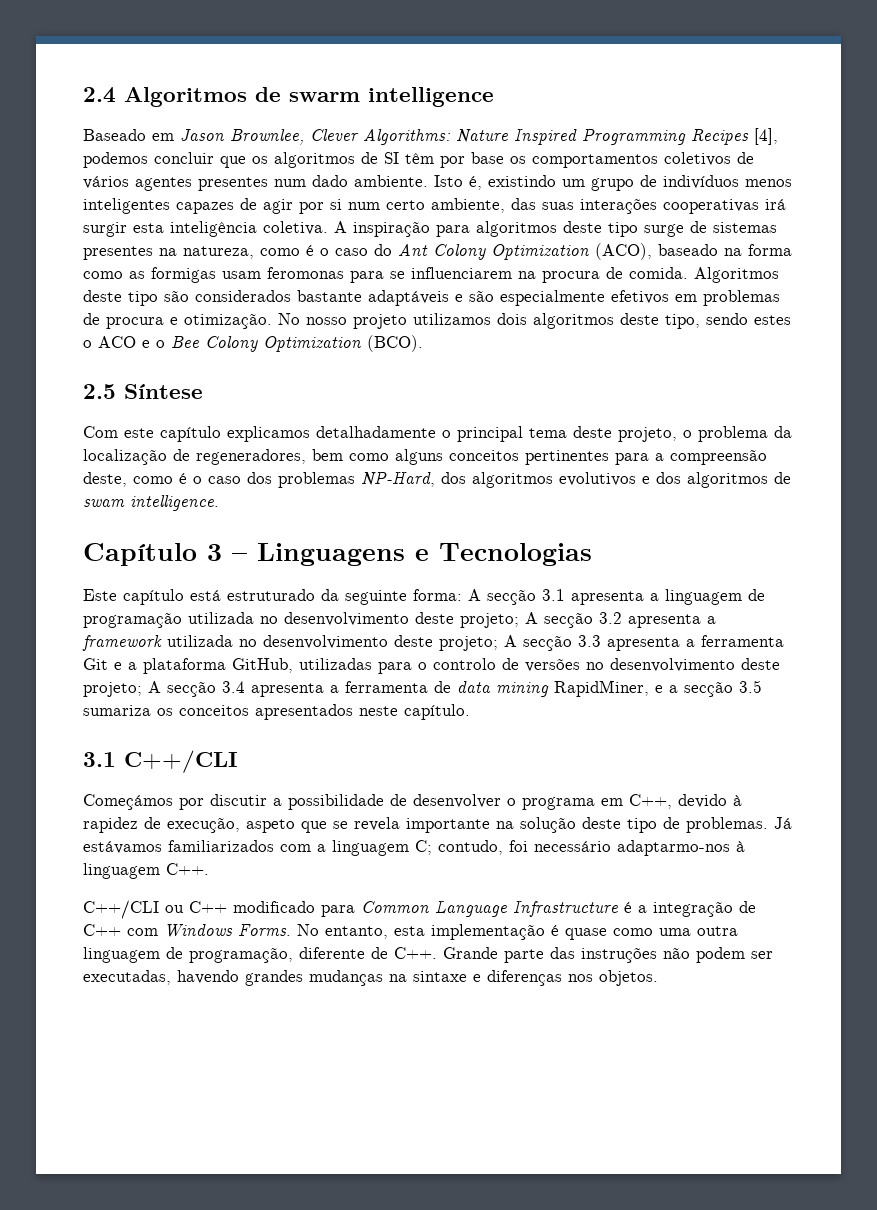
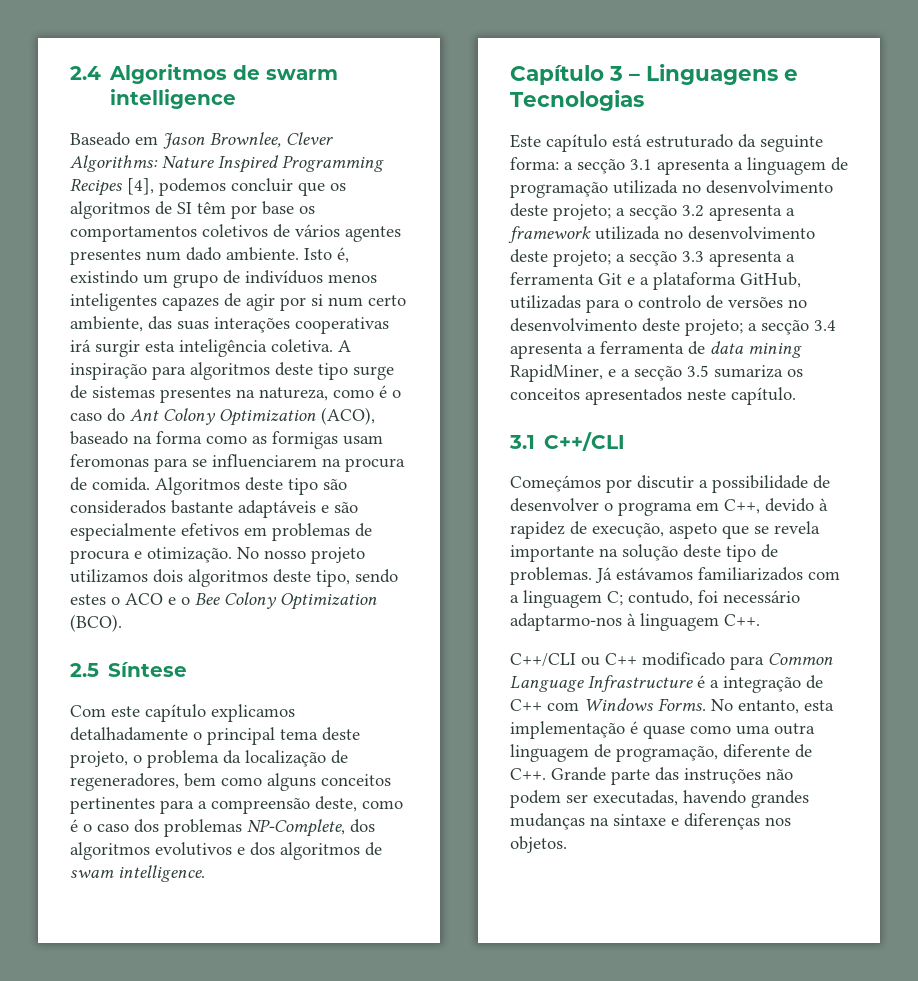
[361,472,435,487] NP-Hard, -> [247,819,345,837] NP-Complete,
[468,589,481,601] A -> [564,162,573,170] a
[525,612,538,624] A -> [616,208,625,216] a
[504,635,517,647] A -> [616,254,625,262] a
[148,681,161,693] A -> [748,323,757,331] a

